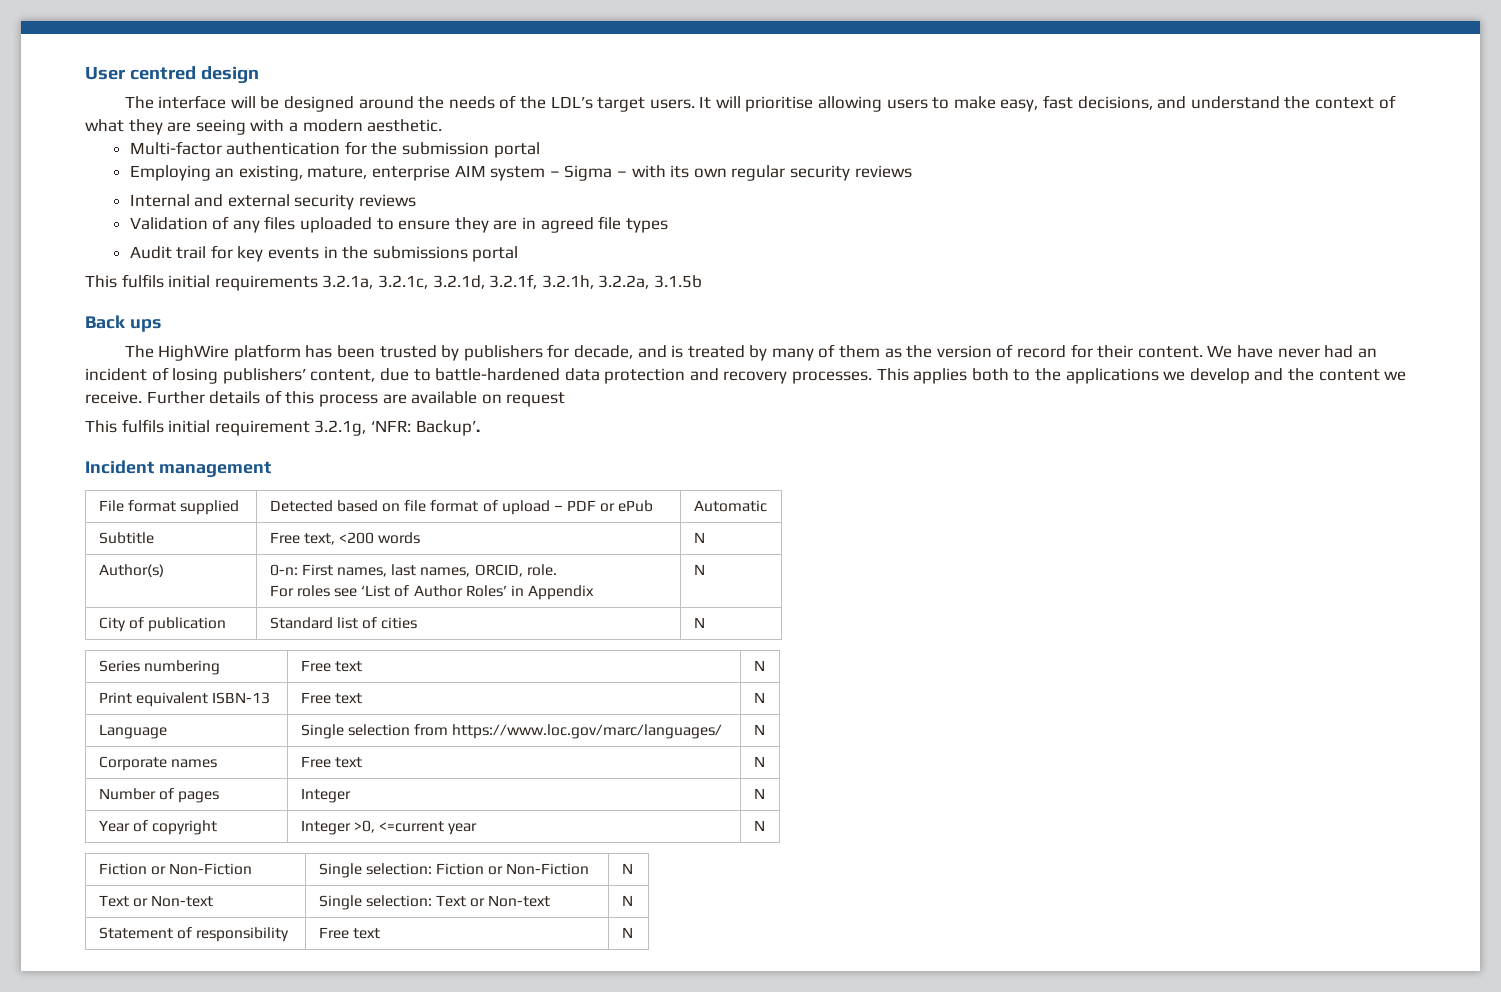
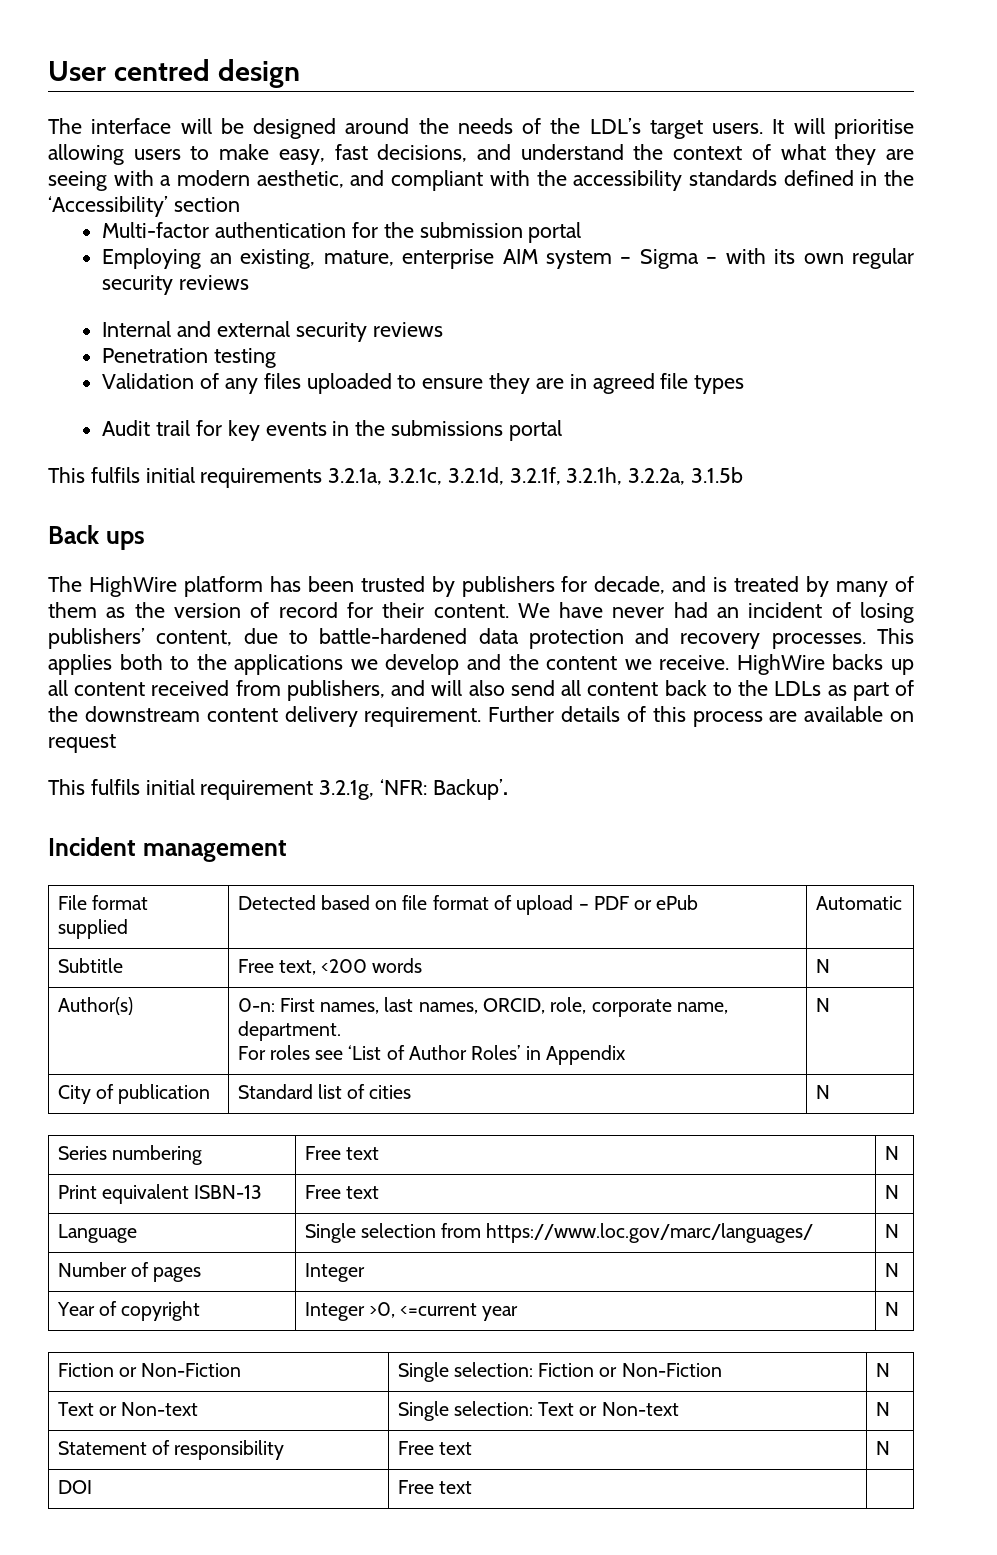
[367,119,443,132] aesthetic. -> [256,170,915,191] [48,196,240,217] aesthetic, and compliant with the accessibility standards defined in the ‘Accessibility’ section
(417, 200) none -> [102,348,277,368] // Penetration testing
(142, 397) none -> [736,654,914,675] [48,680,915,701] [48,706,482,727] HighWire backs up all content received from publishers, and will also send all content back to the LDLs as part of the downstream content delivery requirement.
[526,564,557,576] role. -> [550,997,728,1017] [237,1021,341,1041] role, corporate name, department.
[98,756,217,771] [300,756,362,768] [753,756,765,767] // Corporate names | Free text | N -> (899, 1231) none
(633, 932) none -> [57,1480,92,1494] [397,1480,472,1494] // DOI | Free text |

